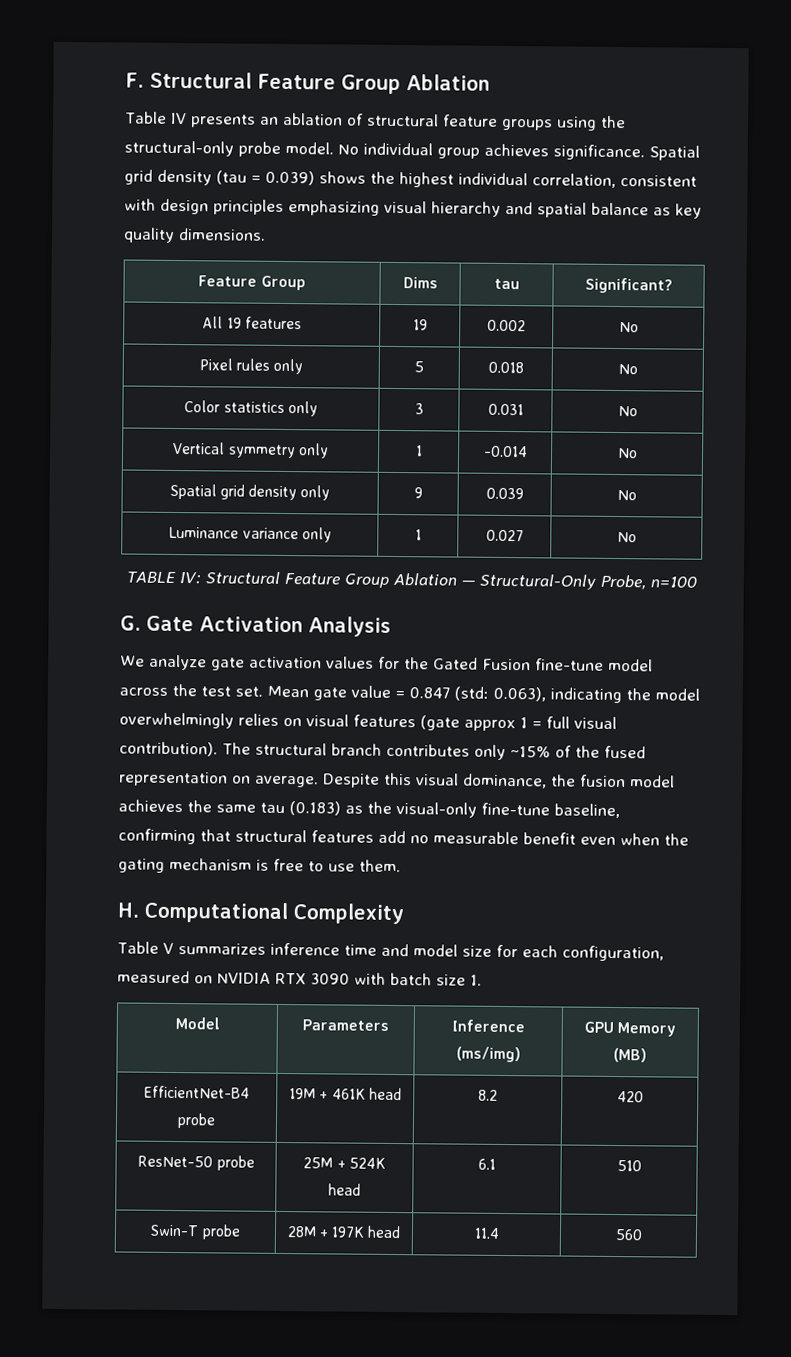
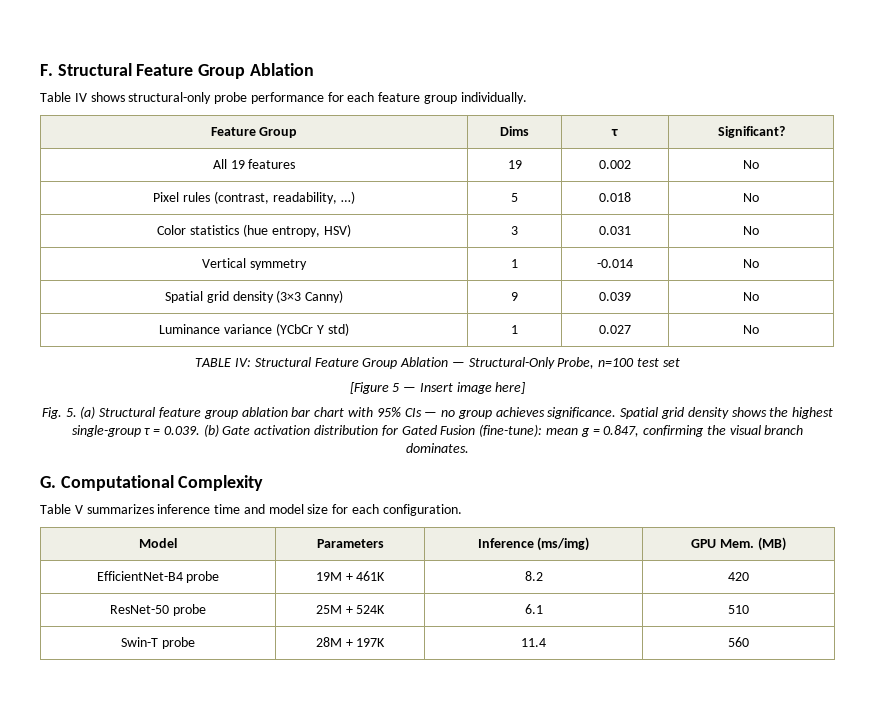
[189,112,626,131] [124,140,700,161] [124,169,697,188] [124,198,702,219] [123,227,266,243] presents an ablation of structural feature groups using the structural-only probe model. No individual group achieves significance. Spatial grid density (tau = 0.039) shows the highest individual correlation, consistent with design principles emphasizing visual hierarchy and spatial balance as key quality dimensions. -> [90,92,527,104] shows structural-only probe performance for each feature group individually.
[493,278,520,290] tau -> [611,129,618,136] τ
[273,358,304,375] only -> [214,191,355,204] (contrast, readability, …)
[287,401,318,417] only -> [243,224,351,237] (hue entropy, HSV)
[297,443,329,459] only -> (307, 264) none
[300,485,331,501] only -> [276,290,344,303] (3×3 Canny)
[301,527,332,543] only -> [276,323,349,336] (YCbCr Y std)
[120,615,391,637] [120,654,653,672] [119,683,700,704] [119,712,617,732] [119,741,646,760] [119,771,675,789] [118,799,620,819] [118,828,689,846] [118,857,401,873] [117,902,139,918] // G. Gate Activation Analysis // We analyze gate activation values for the Gated Fusion fine-tune model across the test set. Mean gate value = 0.847 (std: 0.063), indicating the model overwhelmingly relies on visual features (gate approx 1 = full visual contribution). The structural branch contributes only ~15% of the fused representation on average. Despite this visual dominance, the fusion model achieves the same tau (0.183) as the visual-only fine-tune baseline, confirming that structural features add no measurable benefit even when the gating mechanism is free to use them. // H. -> [637,358,680,367] [349,382,526,394] [41,406,834,419] [71,424,804,437] [406,443,469,453] [40,476,56,488] test set // [Figure 5 — Insert image here] // Fig. 5. (a) Structural feature group ablation bar chart with 95% CIs — no group achieves significance. Spatial grid density shows the highest single-group τ = 0.039. (b) Gate activation distribution for Gated Fusion (fine-tune): mean g = 0.847, confirming the visual branch dominates. // G.
[561,945,664,962] [117,970,482,986] configuration, measured on NVIDIA RTX 3090 with batch size 1. -> [382,504,462,516] configuration.
[617,1022,677,1037] Memory -> [720,539,754,548] Mem.
[368,1087,402,1101] head -> (386, 576) none
[328,1183,361,1196] head -> (386, 609) none
[367,1225,402,1239] head -> (386, 642) none

